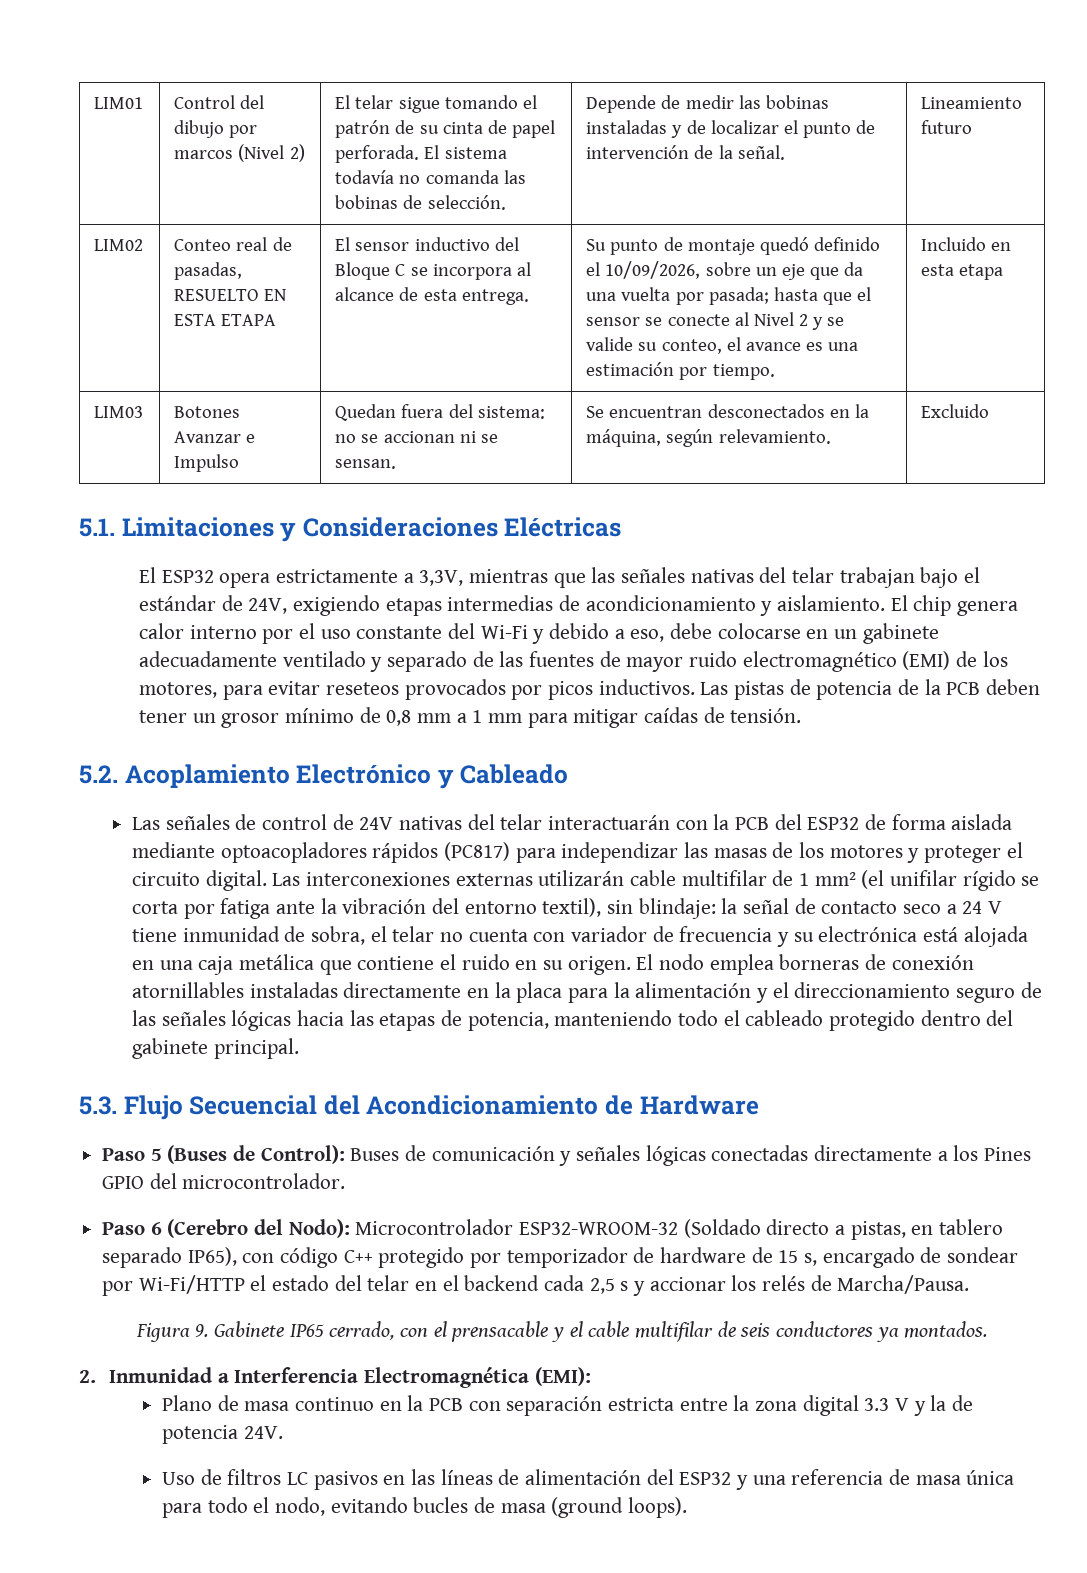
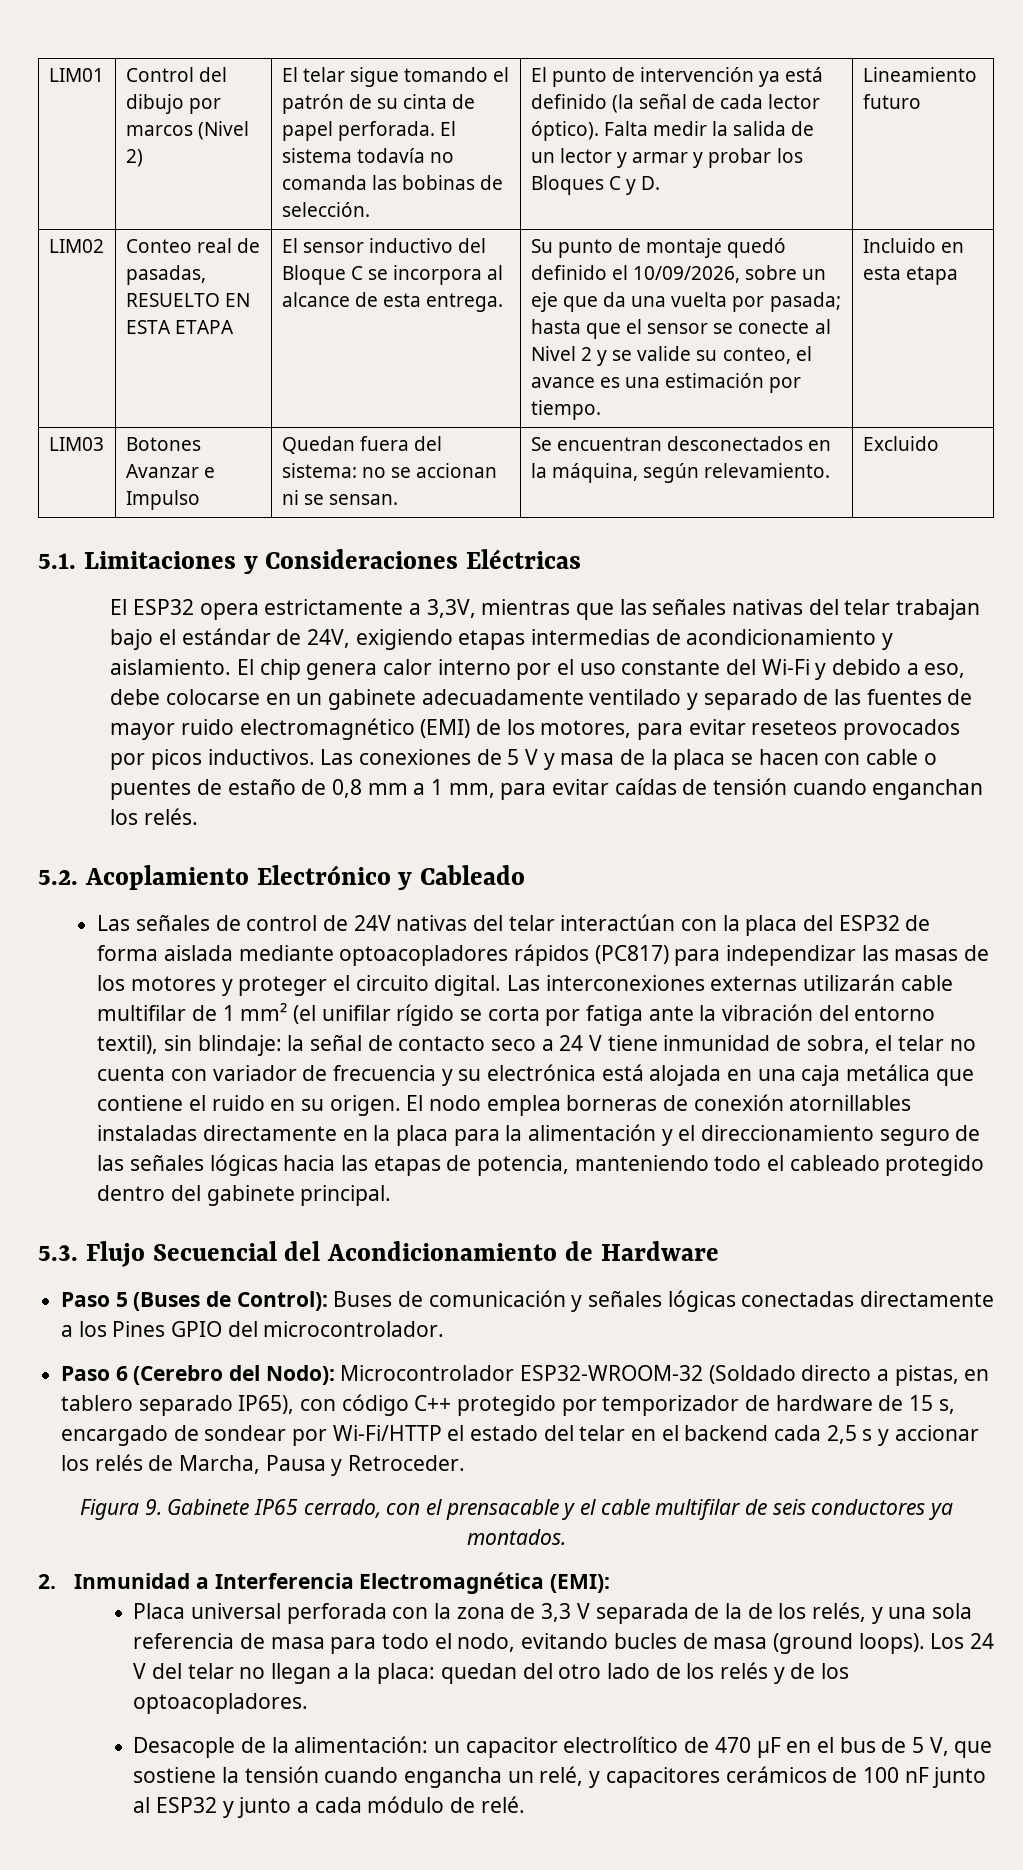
[586,95,829,113] [586,120,876,138] [586,145,785,160] Depende de medir las bobinas instaladas y de localizar el punto de intervención de la señal. -> [530,67,824,87] [530,93,821,113] [530,121,815,141] [530,148,803,168] [530,175,661,195] El punto de intervención ya está definido (la señal de cada lector óptico). Falta medir la salida de un lector y armar y probar los Bloques C y D.
[733,679,1040,700] [138,708,354,728] pistas de potencia de la PCB deben tener un grosor mínimo -> [359,749,937,770] [110,779,296,800] conexiones de 5 V y masa de la placa se hacen con cable o puentes de estaño
[487,707,802,728] mm para mitigar caídas de tensión. -> [448,778,984,800] [110,808,199,825] mm, para evitar caídas de tensión cuando enganchan los relés.
[548,814,770,830] interactuarán con la PCB -> [560,914,798,936] interactúan con la placa
[837,1275,970,1294] Marcha/Pausa. -> [179,1455,466,1476] Marcha, Pausa y Retroceder.
[162,1395,974,1416] [162,1425,283,1444] [162,1469,732,1490] Plano de masa continuo en la PCB con separación estricta entre la zona digital 3.3 V y la de potencia 24V. // Uso de filtros LC pasivos en las líneas de alimentación del ESP32 -> [133,1602,866,1624] Placa universal perforada con la zona de 3,3 V separada de la de los relés,
(786, 1480) none -> [931,1603,972,1619] sola
[966,1470,1015,1485] única -> (325, 1643) none
(688, 1507) none -> [930,1633,994,1649] [133,1662,849,1684] [133,1693,309,1714] [133,1736,993,1758] [133,1766,987,1788] [133,1796,525,1818] Los 24 V del telar no llegan a la placa: quedan del otro lado de los relés y de los optoacopladores. // Desacople de la alimentación: un capacitor electrolítico de 470 µF en el bus de 5 V, que sostiene la tensión cuando engancha un relé, y capacitores cerámicos de 100 nF junto al ESP32 y junto a cada módulo de relé.

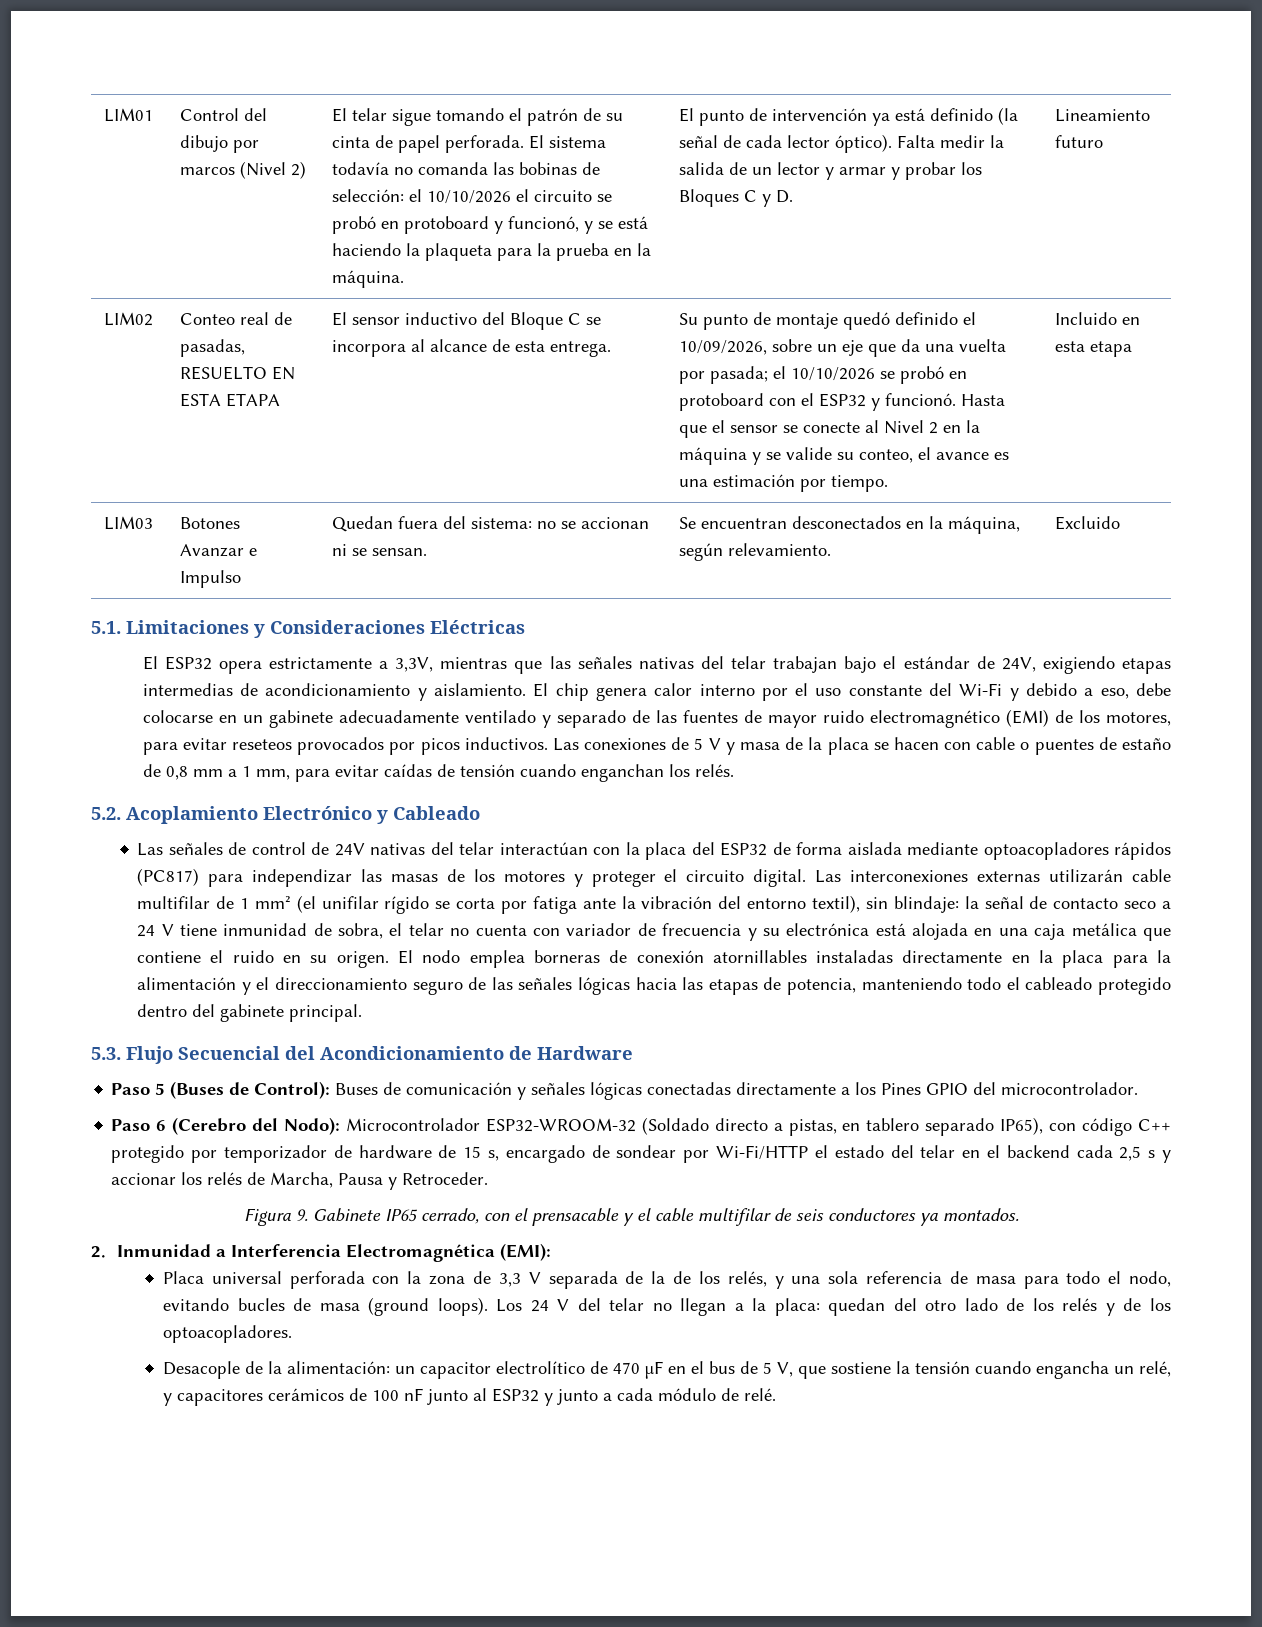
[281,202,370,217] selección. -> [332,189,613,204] [332,216,649,234] [332,243,652,261] [332,270,405,288] selección: el 10/10/2026 el circuito se probó en protoboard y funcionó, y se está haciendo la plaqueta para la prueba en la máquina.
[530,319,581,334] hasta -> [773,366,968,384] [679,393,1006,411] el 10/10/2026 se probó en protoboard con el ESP32 y funcionó. Hasta
(592, 354) none -> [943,420,981,433] [679,447,748,465] en la máquina

